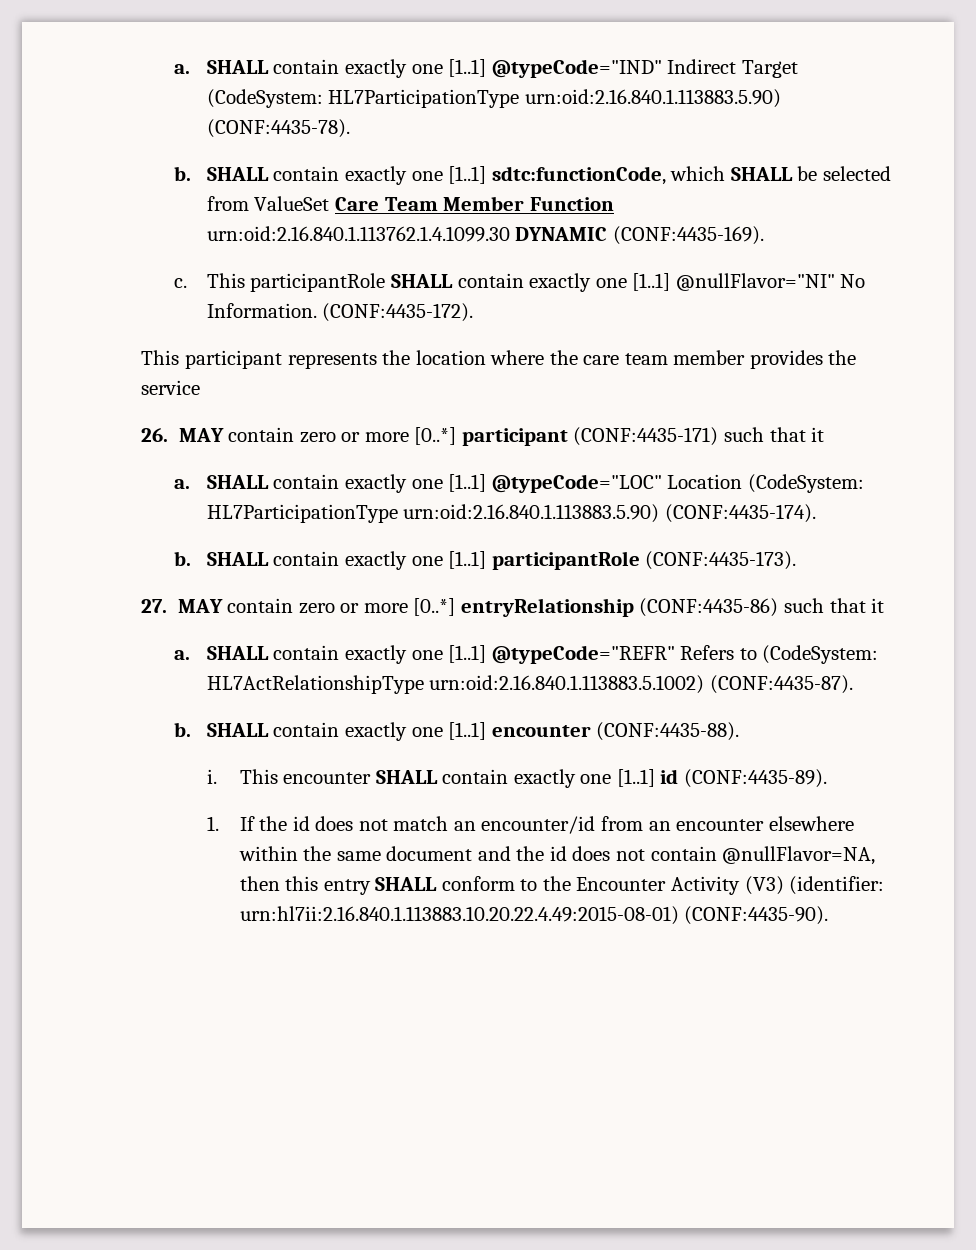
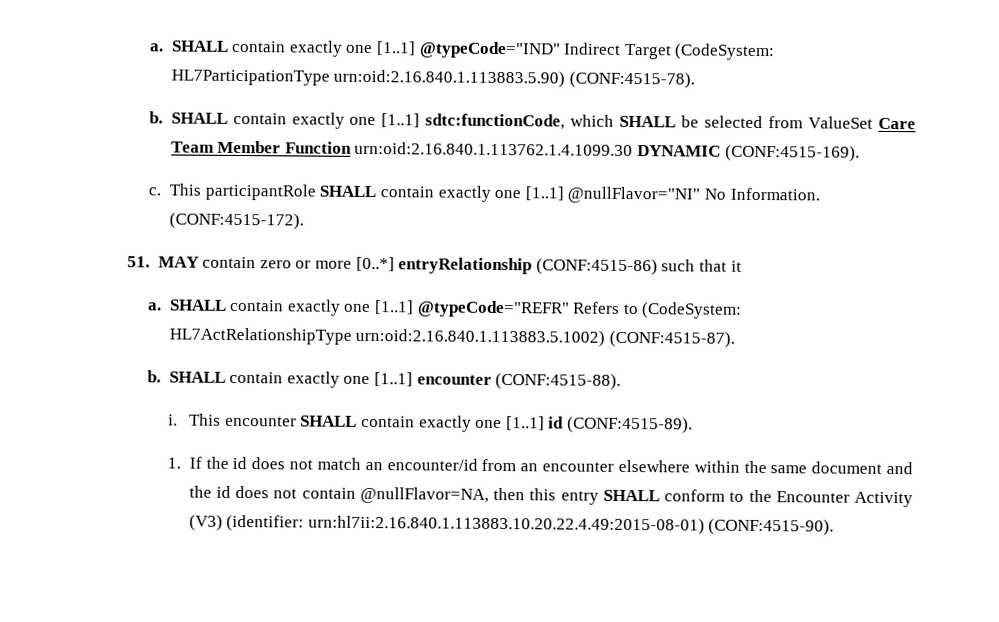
[206,119,350,138] (CONF:4435-78). -> [568,71,695,89] (CONF:4515-78).
[613,226,765,245] (CONF:4435-169). -> [724,144,860,162] (CONF:4515-169).
[322,303,474,322] [141,350,857,369] [141,380,201,395] [141,427,825,446] [174,474,864,493] [206,504,817,523] [174,551,797,570] [141,599,168,613] (CONF:4435-172). // This participant represents the location where the care team member provides the service // 26. MAY contain zero or more [0..*] participant (CONF:4435-171) such that it // a. SHALL contain exactly one [1..1] @typeCode="LOC" Location (CodeSystem: HL7ParticipationType urn:oid:2.16.840.1.113883.5.90) (CONF:4435-174). // b. SHALL contain exactly one [1..1] participantRole (CONF:4435-173). // 27. -> [169,212,305,230] [127,256,151,268] (CONF:4515-172). // 51.
[639,598,779,617] (CONF:4435-86) -> [535,258,658,276] (CONF:4515-86)
[710,675,854,694] (CONF:4435-87). -> [608,330,735,348] (CONF:4515-87).
[596,722,740,741] (CONF:4435-88). -> [495,372,622,390] (CONF:4515-88).
[683,769,827,788] (CONF:4435-89). -> [566,416,693,434] (CONF:4515-89).
[684,906,829,925] (CONF:4435-90). -> [708,518,835,536] (CONF:4515-90).

